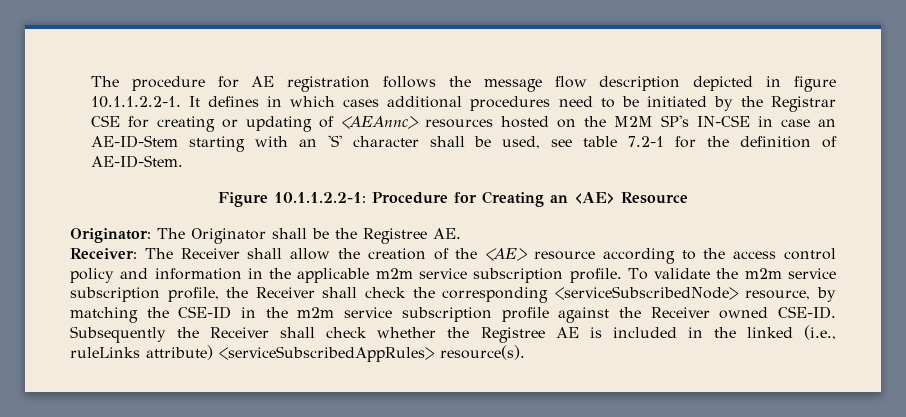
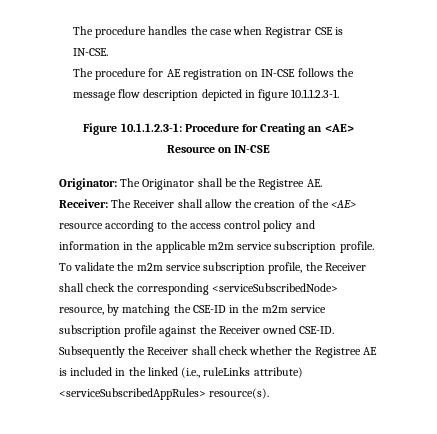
[90,76,205,91] The procedure -> [73,26,343,38] [73,48,109,56] [73,68,147,80] The procedure handles the case when Registrar CSE is IN-CSE. // The procedure
(371, 84) none -> [245,69,296,77] on IN-CSE
[90,96,837,112] [90,115,837,132] [90,135,838,152] [90,155,183,168] 10.1.1.2.2-1. It defines in which cases additional procedures need to be initiated by the Registrar CSE for creating or updating of <AEAnnc> resources hosted on the M2M SP's IN-CSE in case an AE-ID-Stem starting with an 'S' character shall be used, see table 7.2-1 for the definition of AE-ID-Stem. -> [291,89,340,98] 10.1.1.2.3-1.
[274,192,366,203] 10.1.1.2.2-1: -> [120,123,182,132] 10.1.1.2.3-1:
(688, 198) none -> [218,145,271,153] on IN-CSE

